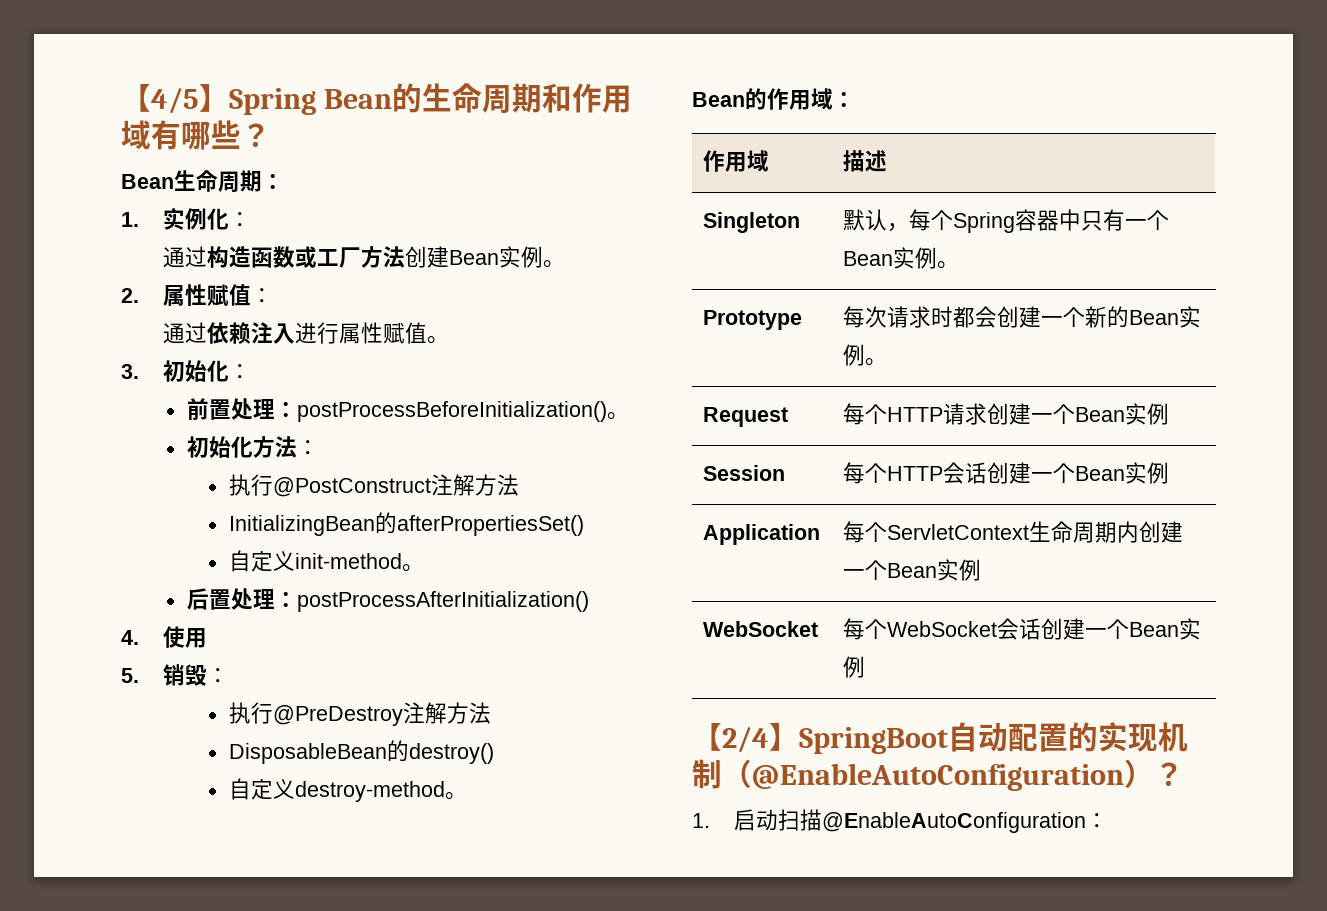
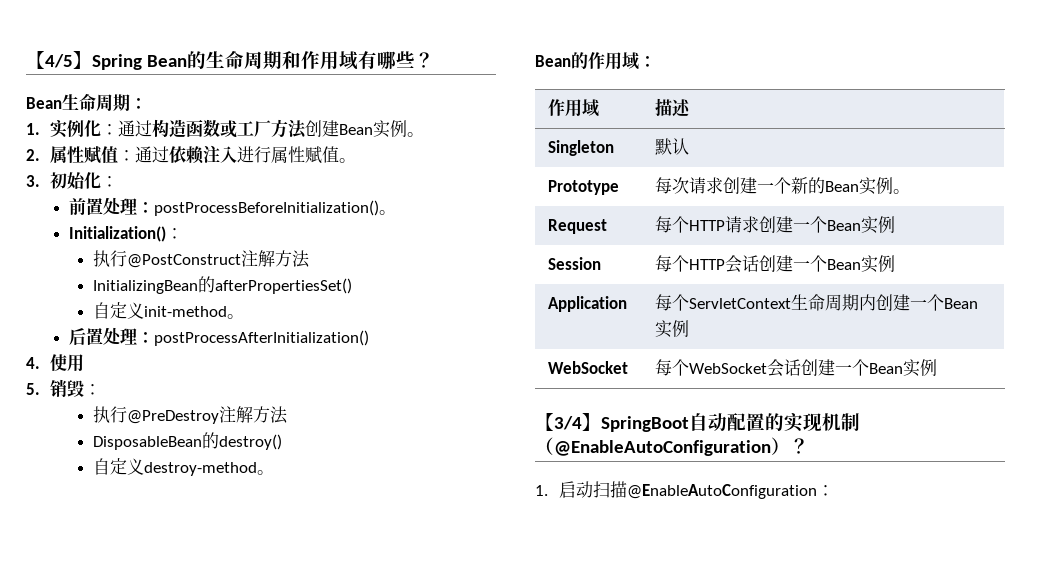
(252, 219) // -> (119, 129) none
(274, 295) // -> (136, 155) none
[186,436,297,458] 初始化方法 -> [68,226,166,242] Initialization()
[887,209,1170,233] [843,247,960,269] ，每个Spring容器中只有一个Bean实例。 -> (690, 146) none
[931,306,998,328] 时都会 -> (724, 185) none
[722,727,769,753] 2/4 -> [554,416,582,430] 3/4

